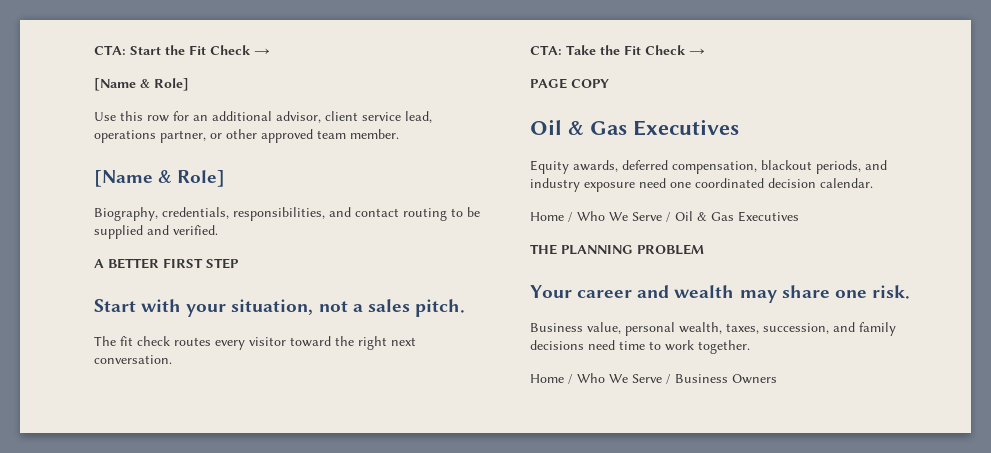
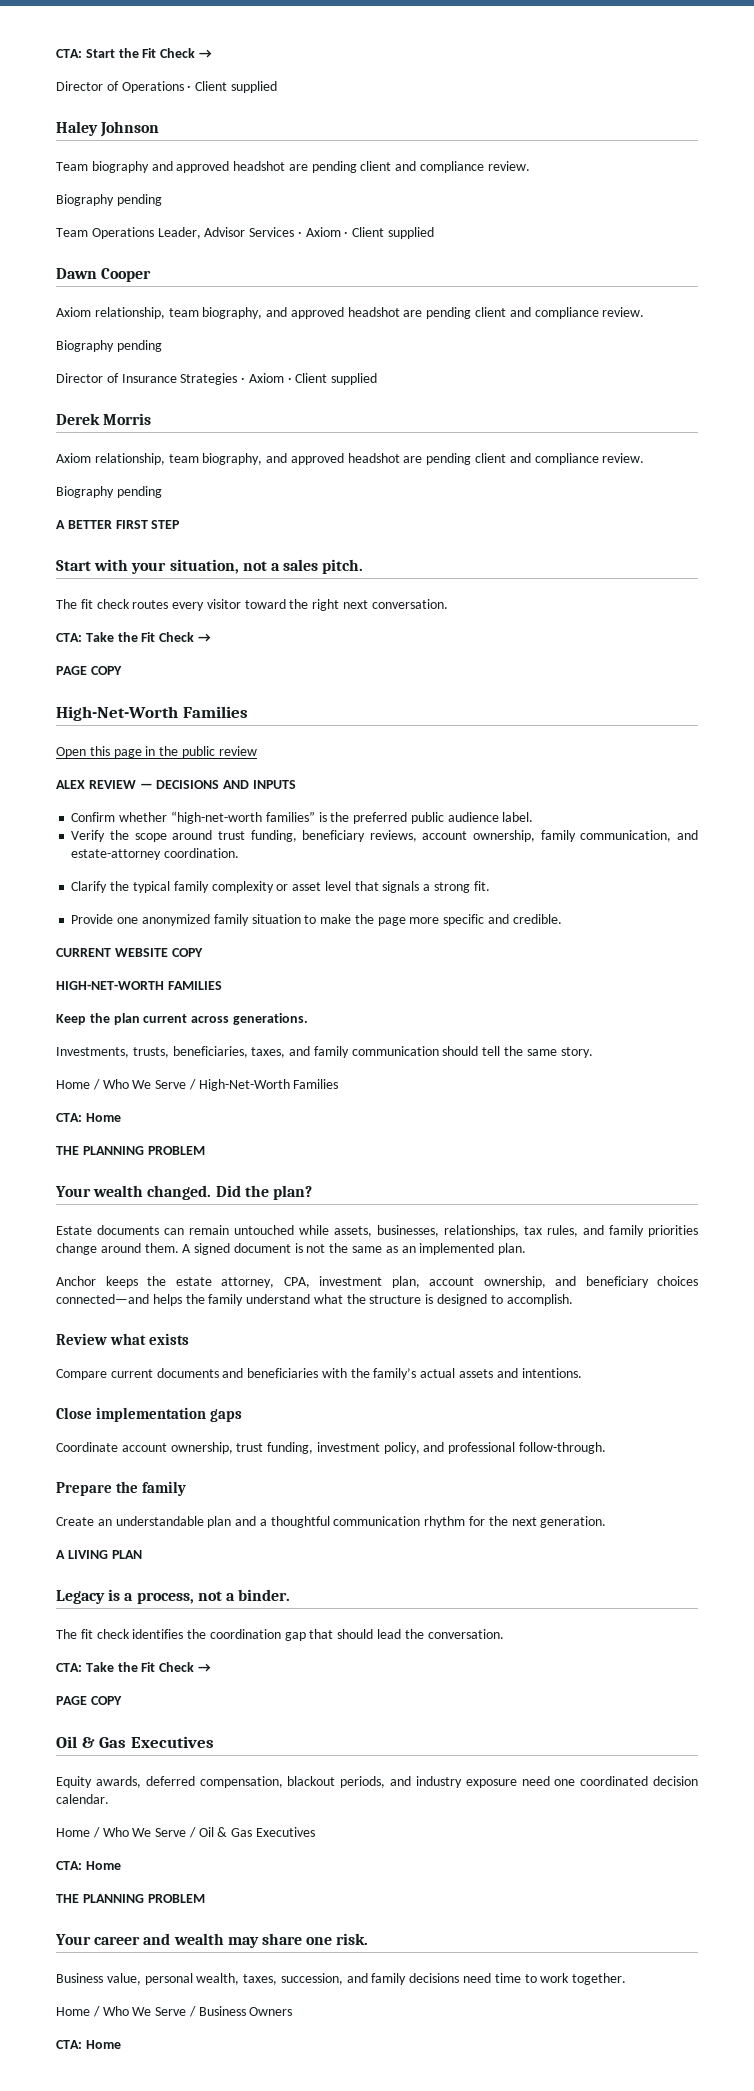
[94,78,189,91] [94,111,432,123] [94,129,399,143] [94,170,226,187] [94,207,480,221] [94,225,218,239] [Name & Role] // Use this row for an additional advisor, client service lead, operations partner, or other approved team member. // [Name & Role] // Biography, credentials, responsibilities, and contact routing to be supplied and verified. -> [56,81,277,93] [56,121,160,137] [56,161,530,173] [56,194,162,206] [56,227,435,239] [56,268,152,282] [56,307,645,319] [56,340,162,352] [56,373,378,385] [56,413,152,425] [56,453,645,465] [56,486,162,498] Director of Operations · Client supplied // Haley Johnson // Team biography and approved headshot are pending client and compliance review. // Biography pending // Team Operations Leader, Advisor Services · Axiom · Client supplied // Dawn Cooper // Axiom relationship, team biography, and approved headshot are pending client and compliance review. // Biography pending // Director of Insurance Strategies · Axiom · Client supplied // Derek Morris // Axiom relationship, team biography, and approved headshot are pending client and compliance review. // Biography pending
(609, 83) none -> [56,706,248,721] [56,746,257,758] [56,780,296,789] [71,811,534,824] [71,830,698,842] [71,848,240,860] [71,881,490,893] [71,914,562,926] [56,948,203,957] [56,981,222,990] [56,1013,308,1025] [56,1046,593,1058] [56,1079,339,1091] [56,1113,121,1122] [56,1146,205,1155] [55,1185,312,1200] [56,1225,698,1237] [56,1243,527,1255] [56,1276,698,1288] [56,1294,573,1306] [56,1333,189,1345] [56,1368,582,1380] [56,1407,242,1422] [56,1442,607,1454] [56,1481,186,1496] [56,1516,607,1528] [56,1550,142,1559] [56,1589,291,1604] [56,1629,504,1641] [56,1662,211,1672] [56,1696,122,1705] // High-Net-Worth Families // Open this page in the public review // ALEX REVIEW — DECISIONS AND INPUTS // Confirm whether “high-net-worth families” is the preferred public audience label. // Verify the scope around trust funding, beneficiary reviews, account ownership, family communication, and estate-attorney coordination. // Clarify the typical family complexity or asset level that signals a strong fit. // Provide one anonymized family situation to make the page more specific and credible. // CURRENT WEBSITE COPY // HIGH-NET-WORTH FAMILIES // Keep the plan current across generations. // Investments, trusts, beneficiaries, taxes, and family communication should tell the same story. // Home / Who We Serve / High-Net-Worth Families // CTA: Home // THE PLANNING PROBLEM // Your wealth changed. Did the plan? // Estate documents can remain untouched while assets, businesses, relationships, tax rules, and family priorities change around them. A signed document is not the same as an implemented plan. // Anchor keeps the estate attorney, CPA, investment plan, account ownership, and beneficiary choices connected—and helps the family understand what the structure is designed to accomplish. // Review what exists // Compare current documents and beneficiaries with the family’s actual assets and intentions. // Close implementation gaps // Coordinate account ownership, trust funding, investment policy, and professional follow-through. // Prepare the family // Create an understandable plan and a thoughtful communication rhythm for the next generation. // A LIVING PLAN // Legacy is a process, not a binder. // The fit check identifies the coordination gap that should lead the conversation. // CTA: Take the Fit Check → // PAGE COPY
(799, 216) none -> [56,1861,121,1870] // CTA: Home
(777, 379) none -> [56,2040,121,2049] // CTA: Home

